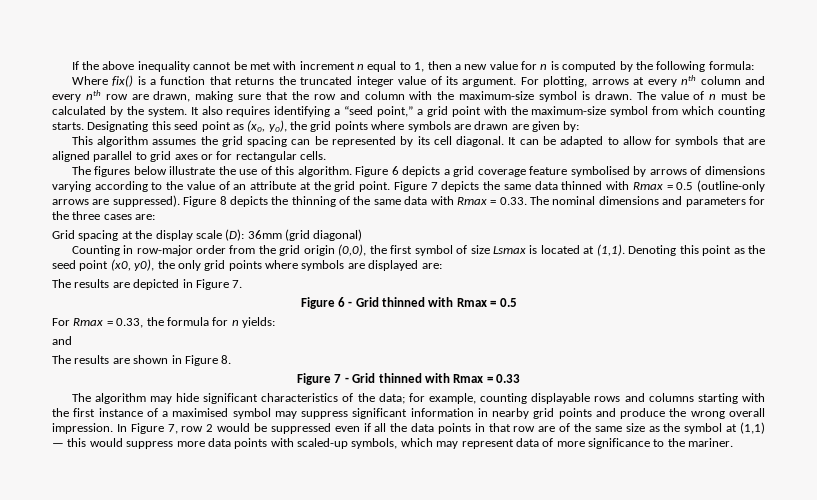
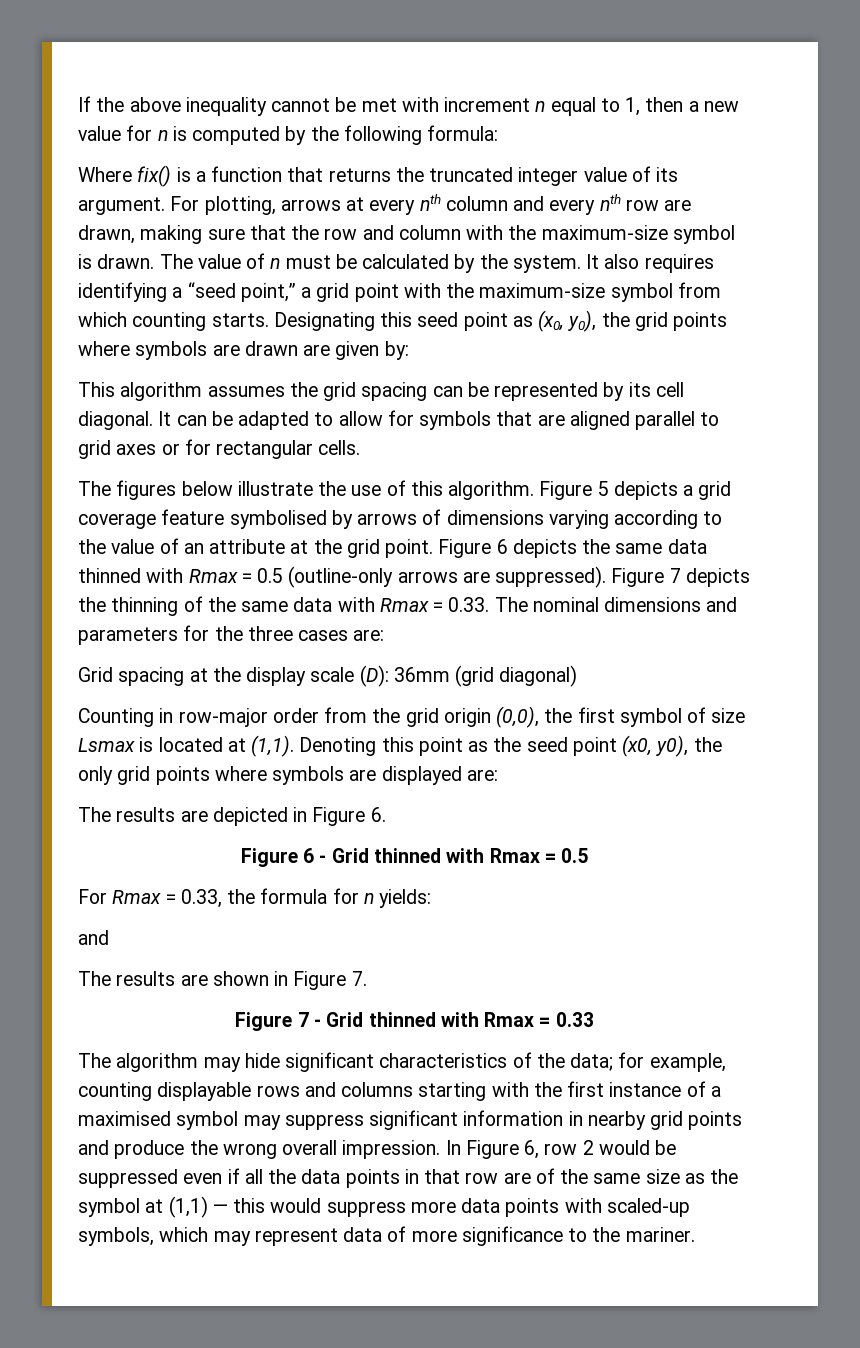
[391,166,399,175] 6 -> [597,481,609,496] 5
[430,182,438,190] 7 -> [496,539,508,554] 6
[219,196,227,205] 8 -> [669,568,681,583] 7
[232,280,243,288] 7. -> [370,807,386,822] 6.
[221,355,232,364] 8. -> [351,971,367,986] 7.
[167,424,178,434] 7, -> [524,1140,540,1159] 6,

